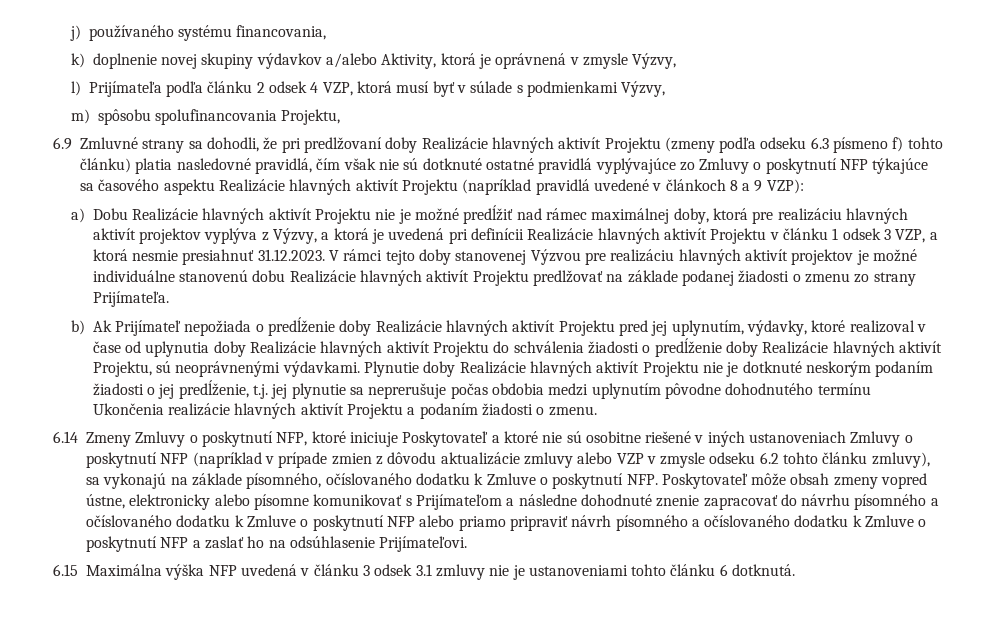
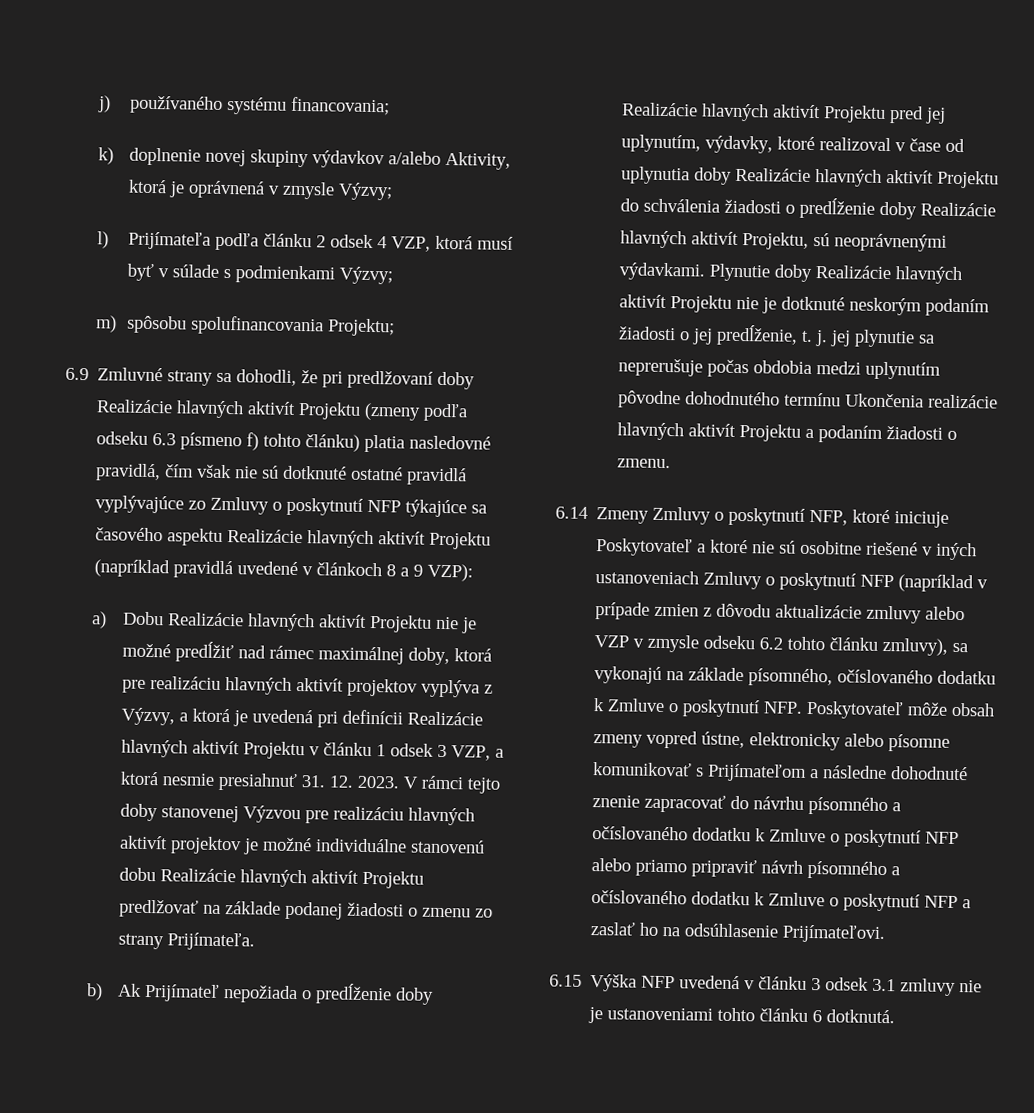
[236,25,327,40] financovania, -> [290,96,390,116] financovania;
[632,53,677,69] Výzvy, -> [337,182,393,201] Výzvy;
[621,81,666,97] Výzvy, -> [338,266,393,285] Výzvy;
[281,109,341,125] Projektu, -> [326,318,395,337] Projektu;
[257,249,325,261] 31.12.2023. -> [300,775,399,789] 31. 12. 2023.
[253,384,269,399] t.j. -> [800,330,828,347] t. j.
[86,564,205,580] Maximálna výška -> [590,974,638,992] Výška

